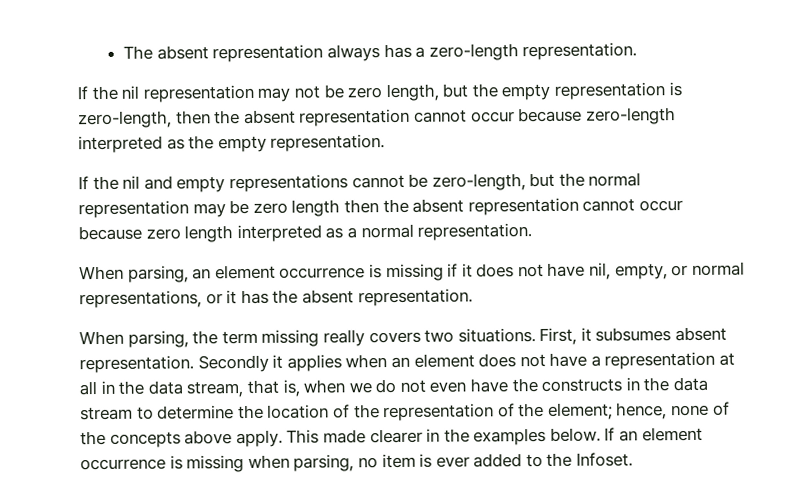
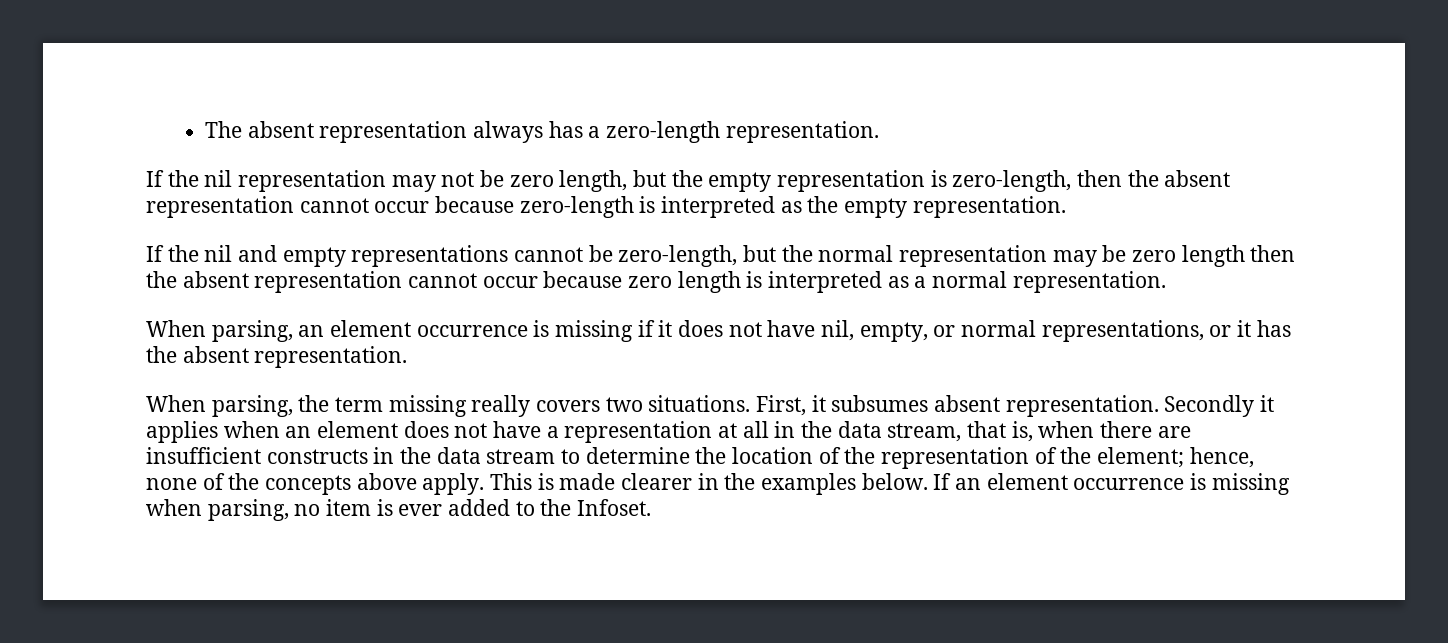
(676, 116) none -> [639,196,656,213] is
(234, 234) none -> [746,271,763,288] is
[348,378,538,394] we do not even have the -> [1100,421,1191,438] [146,447,261,464] there are insufficient
(320, 436) none -> [537,473,554,490] is

